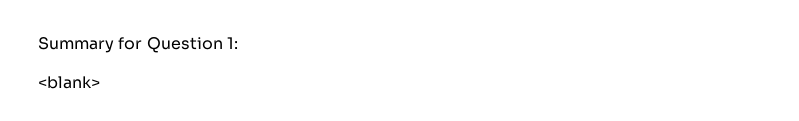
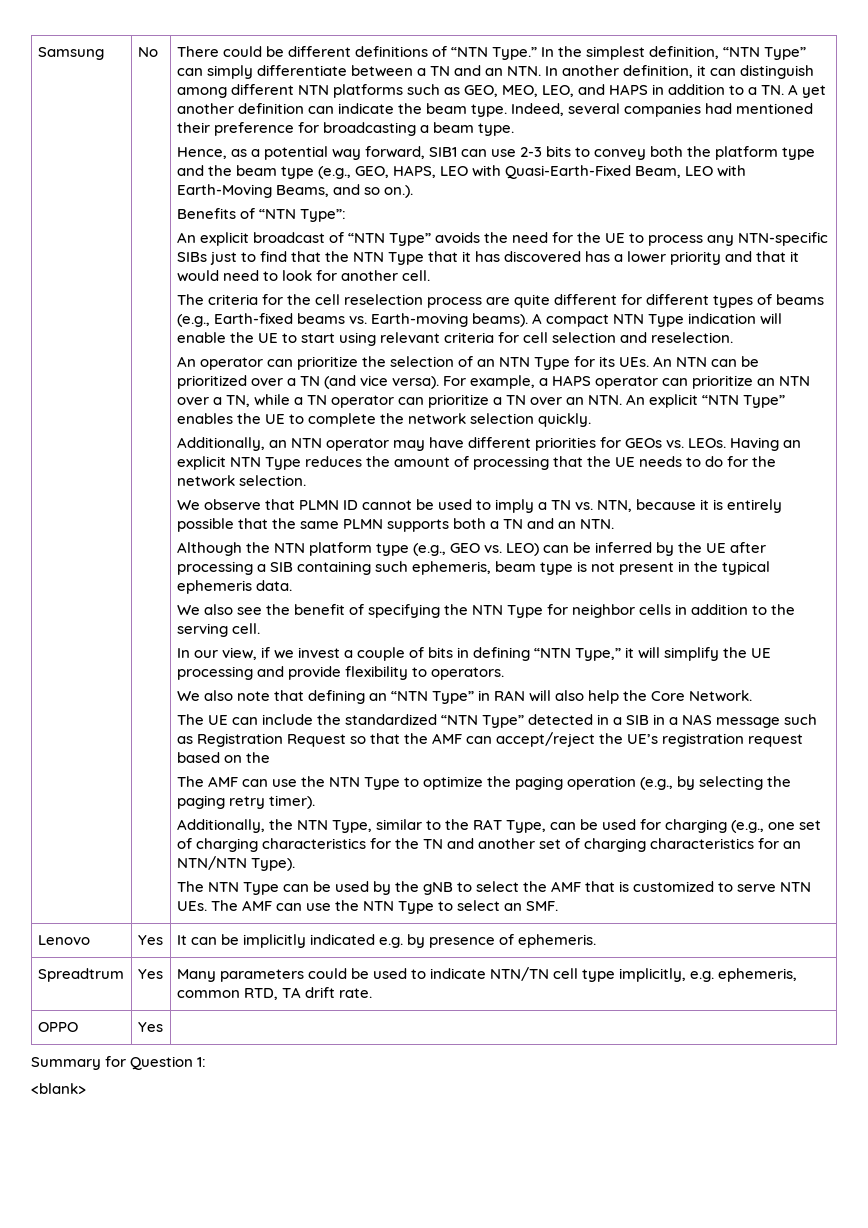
(38, 45) none -> [37,47,104,60] [137,47,158,57] [176,46,807,60] [176,65,815,79] [176,84,827,98] [176,103,814,117] [176,122,514,136] [176,146,816,160] [176,165,747,179] [176,184,413,198] [176,208,346,222] [176,232,829,246] [176,251,800,265] [176,270,430,282] [176,294,825,308] [176,313,783,327] [176,332,734,346] [176,356,760,370] [176,375,811,389] [176,394,786,408] [176,413,591,427] [176,437,802,451] [176,456,777,470] [176,475,306,487] [176,499,783,513] [176,518,615,532] [176,542,767,556] [176,561,771,575] [176,580,292,594] [176,604,796,618] [176,623,260,637] [176,647,772,661] [176,666,504,680] [176,690,753,704] [176,714,818,728] [176,732,804,747] [176,752,270,763] [176,776,792,790] [176,795,315,809] [176,819,822,833] [176,838,802,852] [176,856,295,871] [176,881,812,895] [176,900,559,914] [37,935,90,945] [137,935,163,945] [176,934,596,948] [37,968,124,982] [137,969,163,979] [176,967,798,982] [176,987,372,1000] [37,1022,78,1032] [137,1022,163,1032] Samsung | No | There could be different definitions of “NTN Type.” In the simplest definition, “NTN Type” can simply differentiate between a TN and an NTN. In another definition, it can distinguish among different NTN platforms such as GEO, MEO, LEO, and HAPS in addition to a TN. A yet another definition can indicate the beam type. Indeed, several companies had mentioned their preference for broadcasting a beam type. // Hence, as a potential way forward, SIB1 can use 2-3 bits to convey both the platform type and the beam type (e.g., GEO, HAPS, LEO with Quasi-Earth-Fixed Beam, LEO with Earth-Moving Beams, and so on.). // Benefits of “NTN Type”: // An explicit broadcast of “NTN Type” avoids the need for the UE to process any NTN-specific SIBs just to find that the NTN Type that it has discovered has a lower priority and that it would need to look for another cell. // The criteria for the cell reselection process are quite different for different types of beams (e.g., Earth-fixed beams vs. Earth-moving beams). A compact NTN Type indication will enable the UE to start using relevant criteria for cell selection and reselection. // An operator can prioritize the selection of an NTN Type for its UEs. An NTN can be prioritized over a TN (and vice versa). For example, a HAPS operator can prioritize an NTN over a TN, while a TN operator can prioritize a TN over an NTN. An explicit “NTN Type” enables the UE to complete the network selection quickly. // Additionally, an NTN operator may have different priorities for GEOs vs. LEOs. Having an explicit NTN Type reduces the amount of processing that the UE needs to do for the network selection. // We observe that PLMN ID cannot be used to imply a TN vs. NTN, because it is entirely possible that the same PLMN supports both a TN and an NTN. // Although the NTN platform type (e.g., GEO vs. LEO) can be inferred by the UE after processing a SIB containing such ephemeris, beam type is not present in the typical ephemeris data. // We also see the benefit of specifying the NTN Type for neighbor cells in addition to the serving cell. // In our view, if we invest a couple of bits in defining “NTN Type,” it will simplify the UE processing and provide flexibility to operators. // We also note that defining an “NTN Type” in RAN will also help the Core Network. // The UE can include the standardized “NTN Type” detected in a SIB in a NAS message such as Registration Request so that the AMF can accept/reject the UE’s registration request based on the // The AMF can use the NTN Type to optimize the paging operation (e.g., by selecting the paging retry timer). // Additionally, the NTN Type, similar to the RAT Type, can be used for charging (e.g., one set of charging characteristics for the TN and another set of charging characteristics for an NTN/NTN Type). // The NTN Type can be used by the gNB to select the AMF that is customized to serve NTN UEs. The AMF can use the NTN Type to select an SMF. // Lenovo | Yes | It can be implicitly indicated e.g. by presence of ephemeris. // Spreadtrum | Yes | Many parameters could be used to indicate NTN/TN cell type implicitly, e.g. ephemeris, common RTD, TA drift rate. // OPPO | Yes | //

